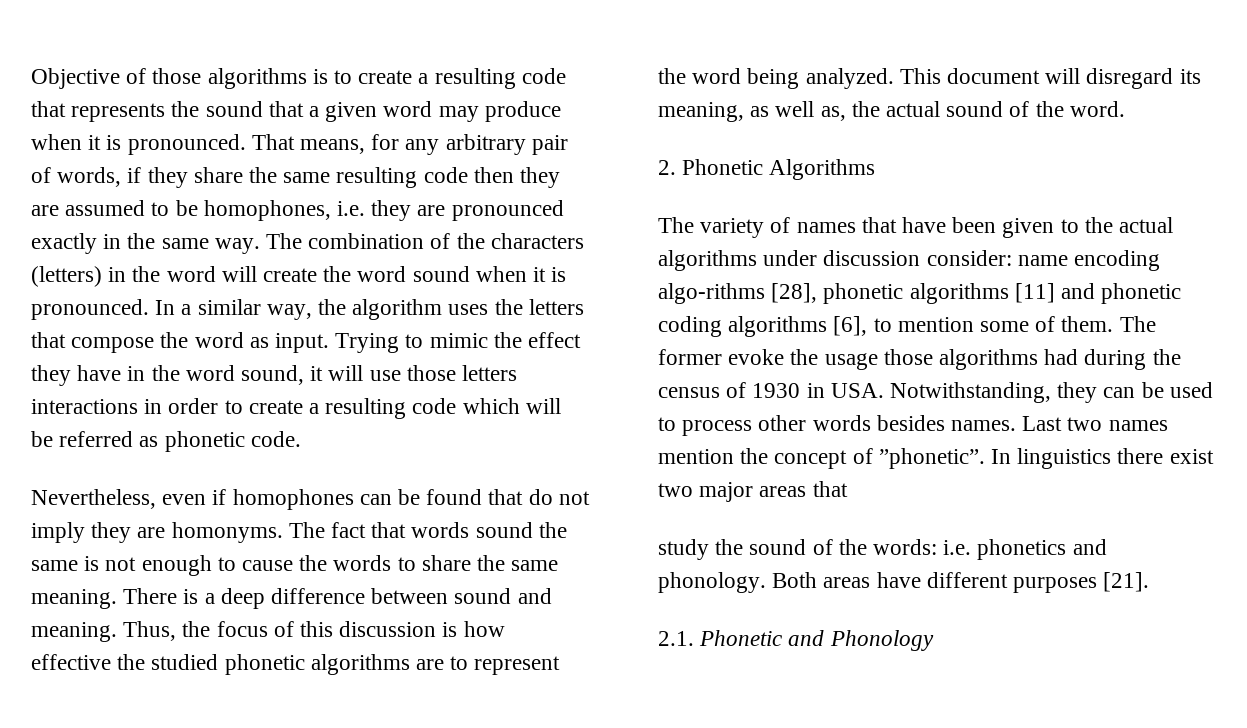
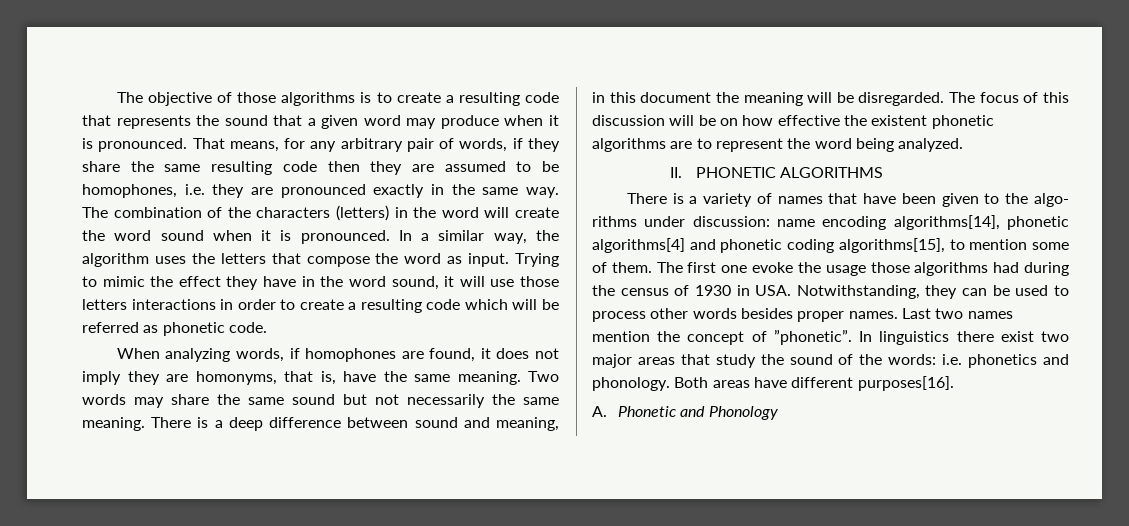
[31,68,120,89] Objective -> [116,92,212,106] The objective
[31,489,590,510] [31,522,567,543] [31,555,471,576] Nevertheless, even if homophones can be found that do not imply they are homonyms. The fact that words sound the same is not enough to cause the words to share -> [116,348,559,362] [82,371,559,385] [82,394,485,408] When analyzing words, if homophones are found, it does not imply they are homonyms, that is, have the same meaning. Two words may share the same sound but not necessarily
[31,621,211,642] meaning. Thus, the -> [496,417,559,431] [592,92,976,106] meaning, in this document the meaning will be disregarded. The
[442,622,458,637] is -> [669,115,738,126] will be on
[151,654,219,670] studied -> [871,115,928,126] existent
[899,68,1201,89] [658,101,1125,122] [658,159,876,180] [658,217,694,233] This document will disregard its meaning, as well as, the actual sound of the word. // 2. Phonetic Algorithms // The -> [670,167,884,178] [626,193,698,204] // II. PHONETIC ALGORITHMS // There is a
[1119,217,1174,233] [658,250,1161,271] [658,283,1055,304] actual algorithms under discussion consider: name encoding algo-rithms [28], phonetic algorithms [11] -> [1034,193,1069,207] [592,215,1069,230] [592,238,685,253] algo- rithms under discussion: name encoding algorithms[14], phonetic algorithms[4]
[728,316,868,337] algorithms [6], -> [838,238,945,253] algorithms[15],
[658,349,722,365] former -> [687,262,748,273] first one
(945, 423) none -> [797,311,845,322] proper
(848, 489) // -> (710, 359) none
[1013,572,1150,593] [658,631,694,646] purposes [21]. // 2.1. -> [857,376,954,391] [592,406,607,417] purposes[16]. // A.

